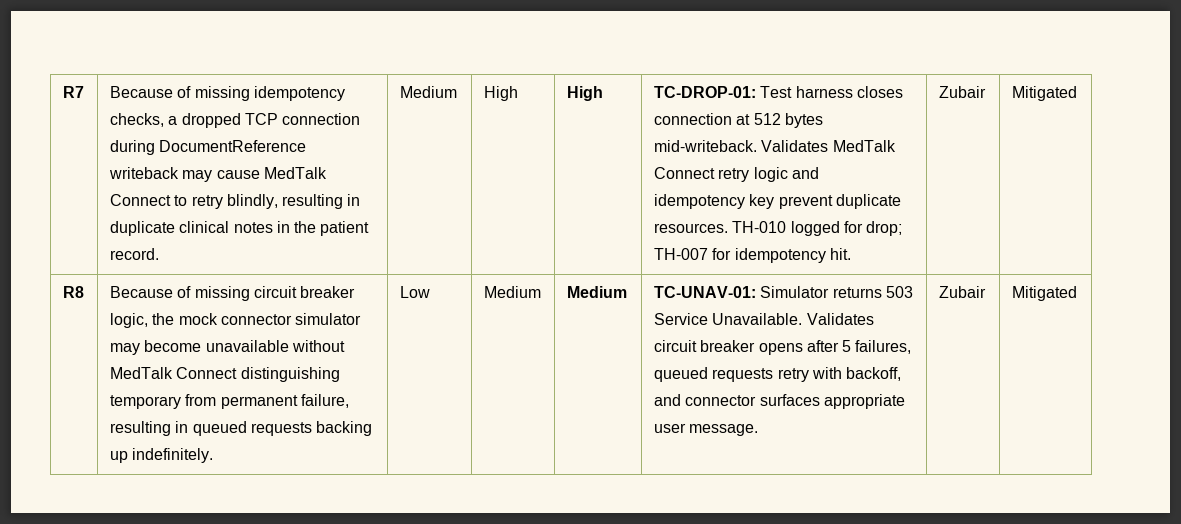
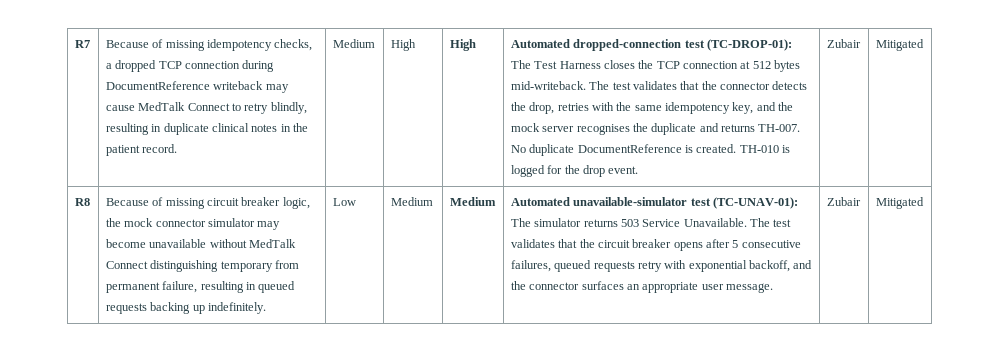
[653,86,903,98] TC-DROP-01: Test harness closes -> [510,39,792,51] [510,60,680,69] Automated dropped-connection test (TC-DROP-01): The Test Harness closes the TCP
[761,140,896,152] [653,167,819,182] [653,194,901,209] [653,221,903,236] [653,248,851,263] Validates MedTalk Connect retry logic and idempotency key prevent duplicate resources. TH-010 logged for drop; TH-007 for idempotency hit. -> [589,81,808,90] [510,102,794,114] [510,123,801,135] [510,144,790,156] [510,165,639,177] The test validates that the connector detects the drop, retries with the same idempotency key, and the mock server recognises the duplicate and returns TH-007. No duplicate DocumentReference is created. TH-010 is logged for the drop event.
[653,286,913,298] [653,313,874,325] TC-UNAV-01: Simulator returns 503 Service Unavailable. Validates -> [510,197,798,209] [510,218,792,227] [510,239,595,248] Automated unavailable-simulator test (TC-UNAV-01): The simulator returns 503 Service Unavailable. The test validates that the
(852, 346) none -> [741,240,801,248] consecutive
(842, 373) none -> [688,260,747,272] exponential
(681, 400) none -> [510,281,526,290] the
(820, 400) none -> [626,284,640,290] an

